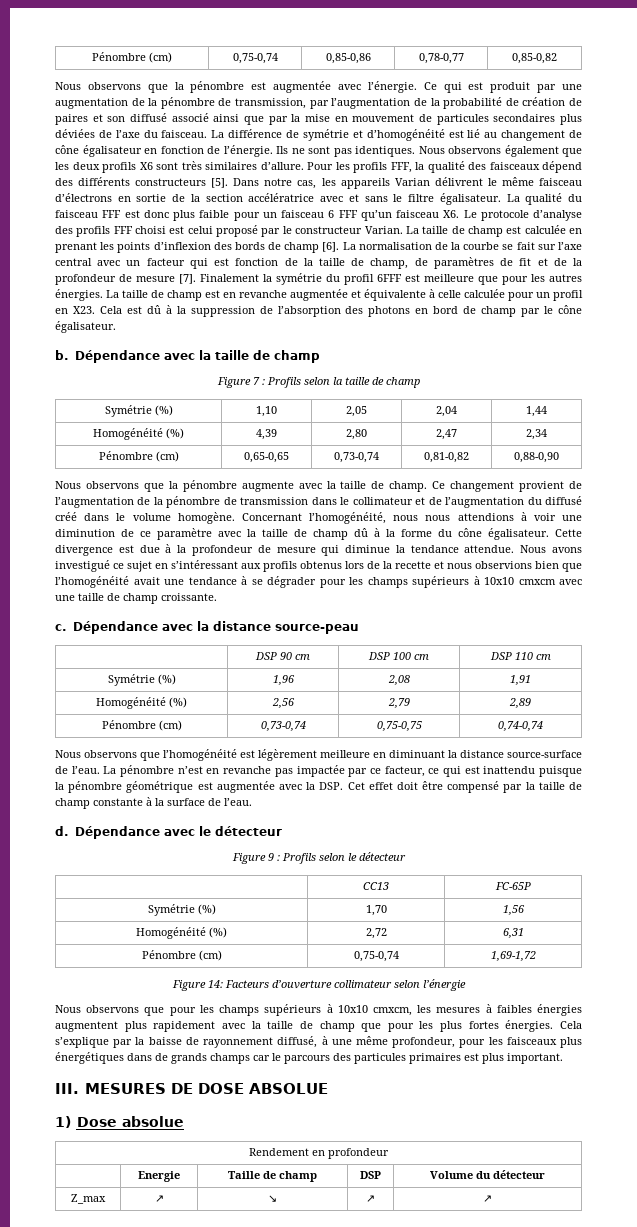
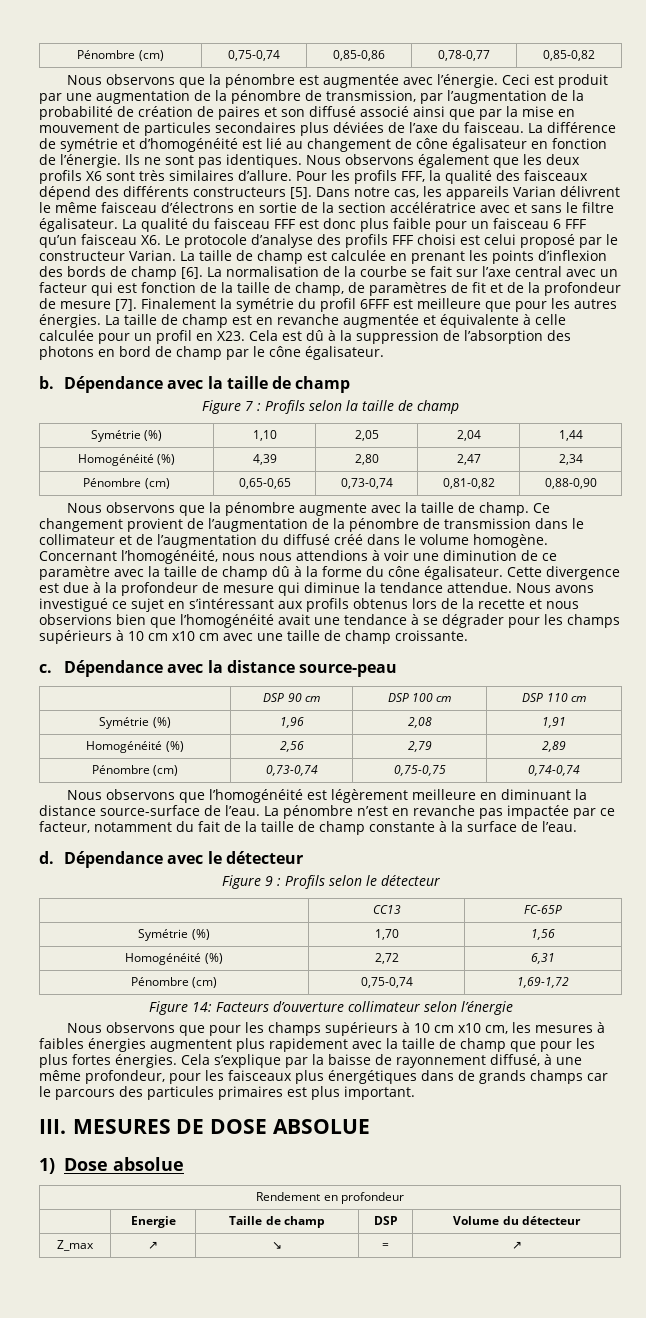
[423,82,462,93] Ce qui -> [502,74,531,85] Ceci
[484,577,556,585] 10x10 cmxcm -> [128,631,219,641] 10 cm x10 cm
[428,766,582,777] [55,781,523,793] ce qui est inattendu puisque la pénombre géométrique est augmentée avec la DSP. Cet effet doit être compensé par -> [94,821,241,832] notamment du fait de
[337,1005,412,1016] 10x10 cmxcm, -> [414,1023,509,1034] 10 cm x10 cm,
[366,1195,375,1202] ↗ -> [381,1243,389,1249] =

